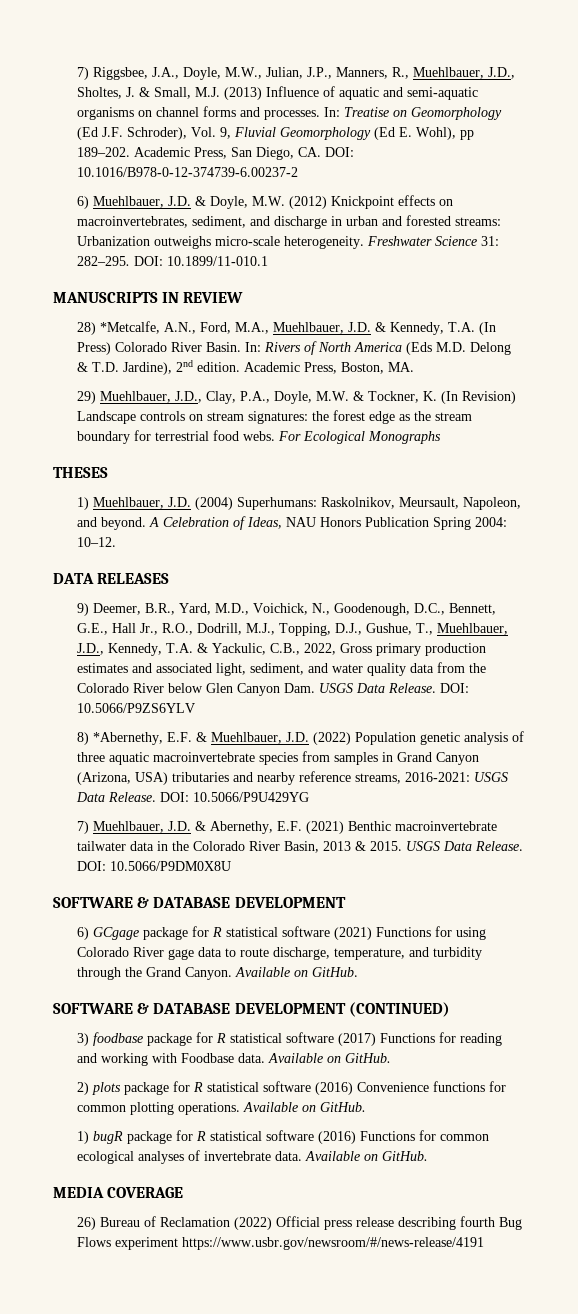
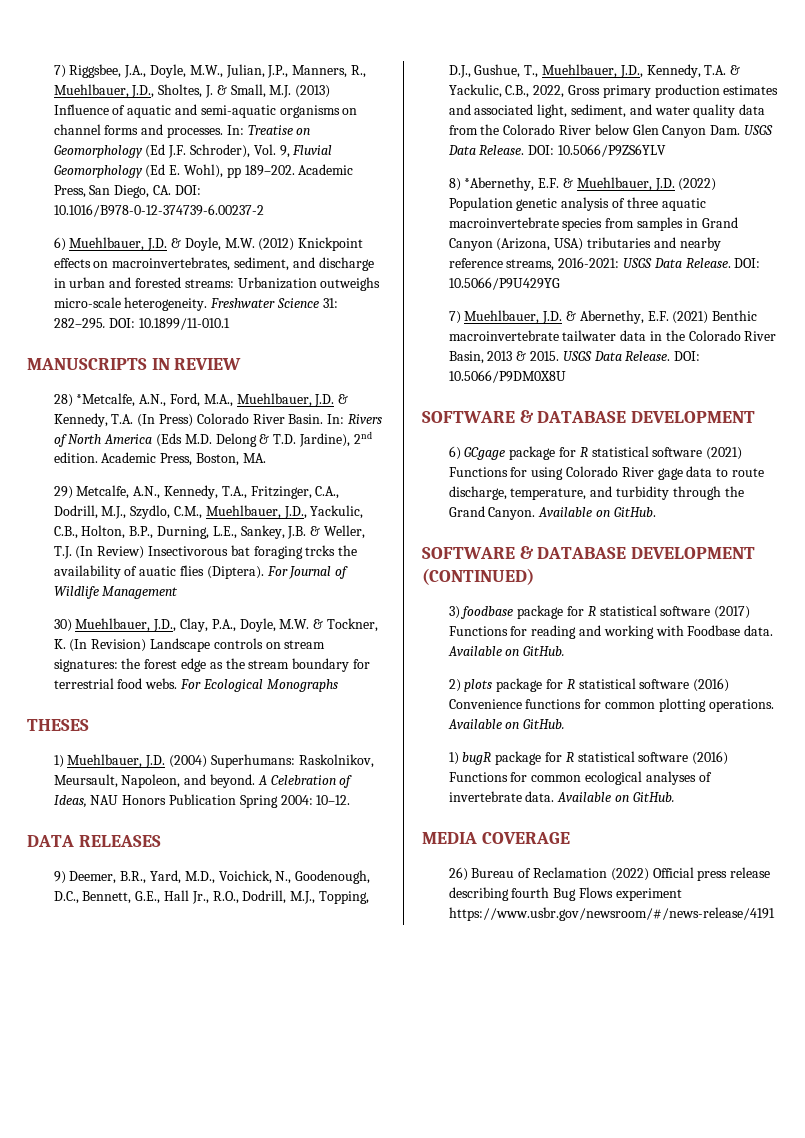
(97, 397) none -> [76,485,340,499] [53,505,364,519] [53,525,365,539] [53,545,358,559] [53,565,349,579] [53,586,179,599] [53,619,72,632] Metcalfe, A.N., Kennedy, T.A., Fritzinger, C.A., Dodrill, M.J., Szydlo, C.M., Muehlbauer, J.D., Yackulic, C.B., Holton, B.P., Durning, L.E., Sankey, J.B. & Weller, T.J. (In Review) Insectivorous bat foraging trcks the availability of auatic flies (Diptera). For Journal of Wildlife Management // 30)

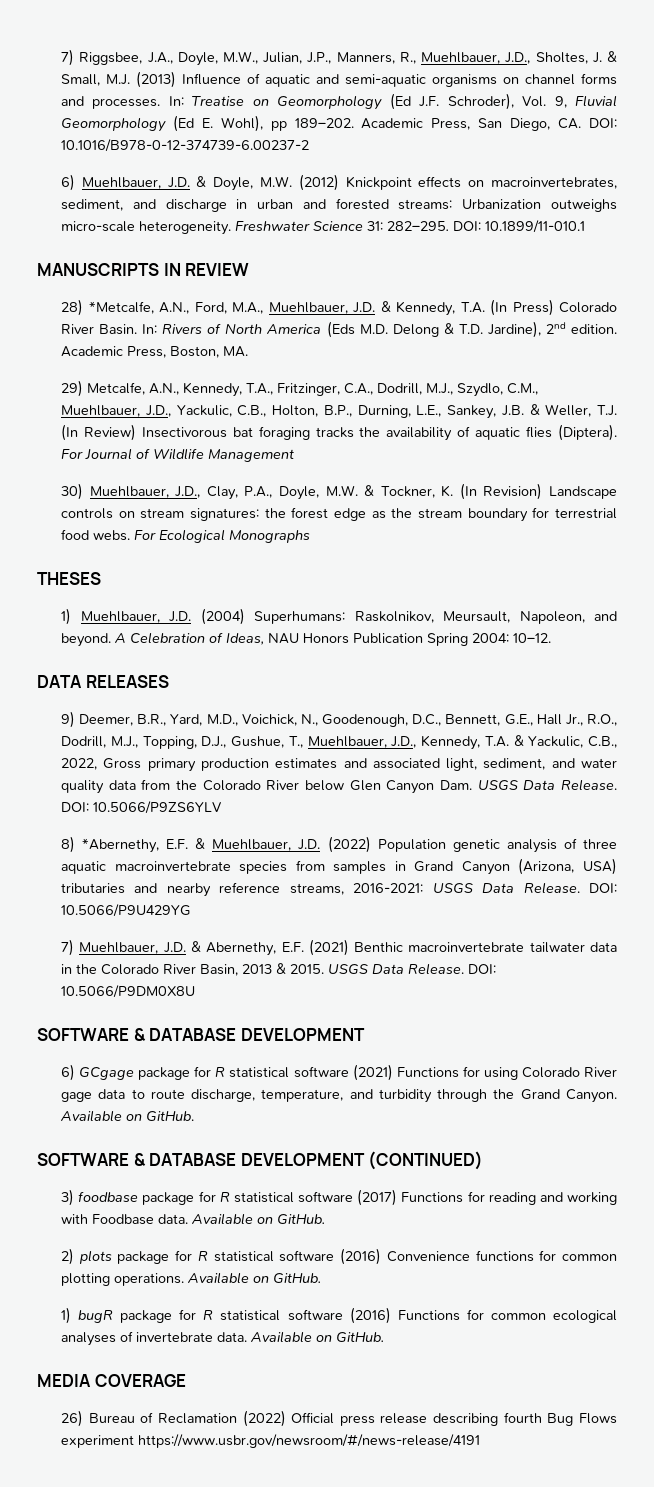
[305,545,336,556] trcks -> [315,427,354,438] tracks
[139,566,177,576] auatic -> [475,427,521,440] aquatic

